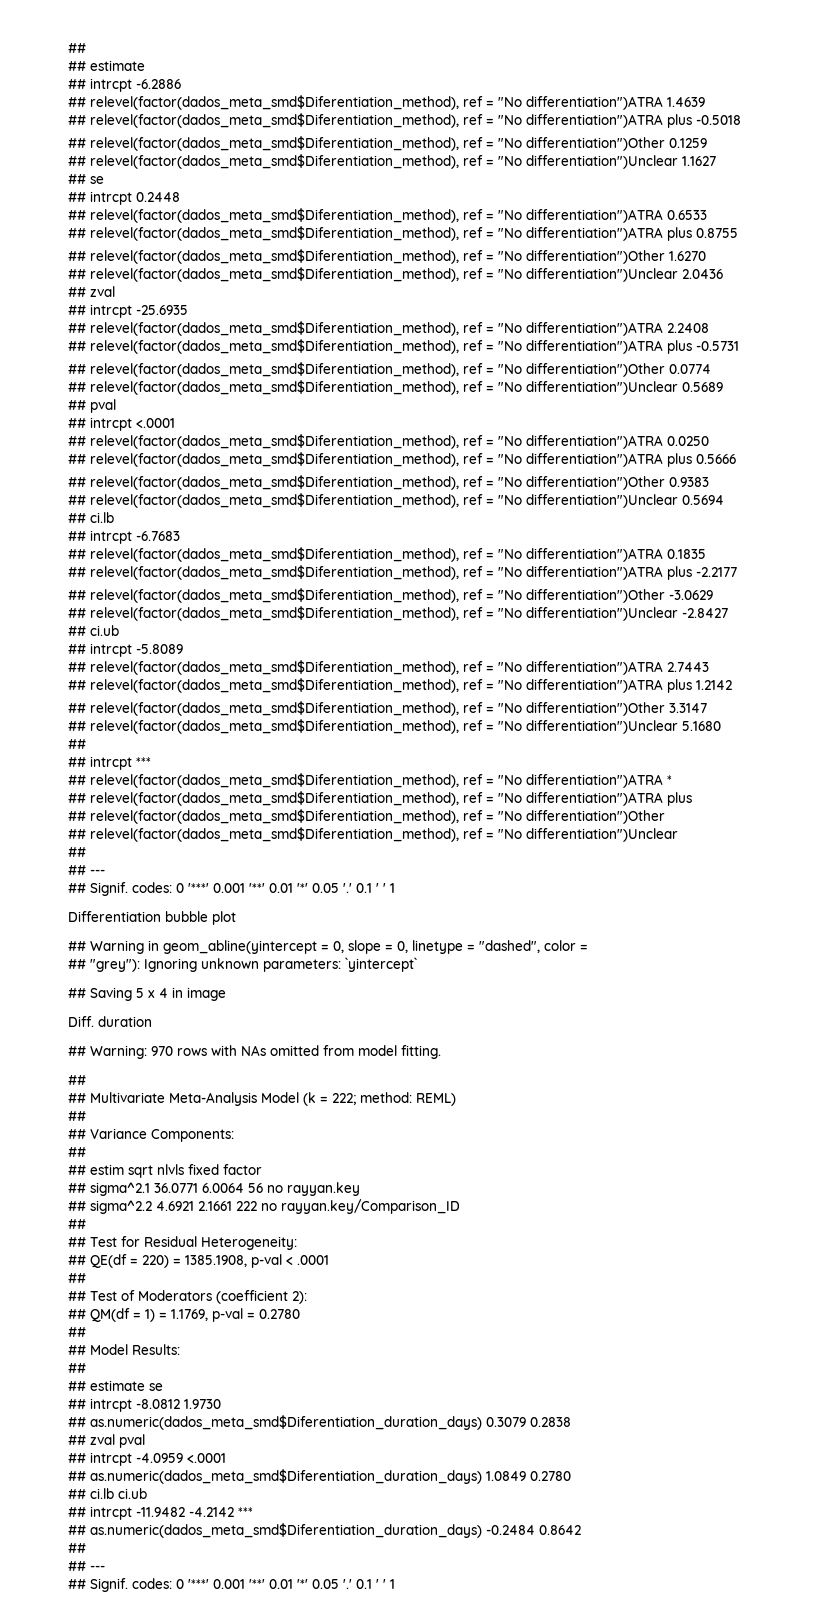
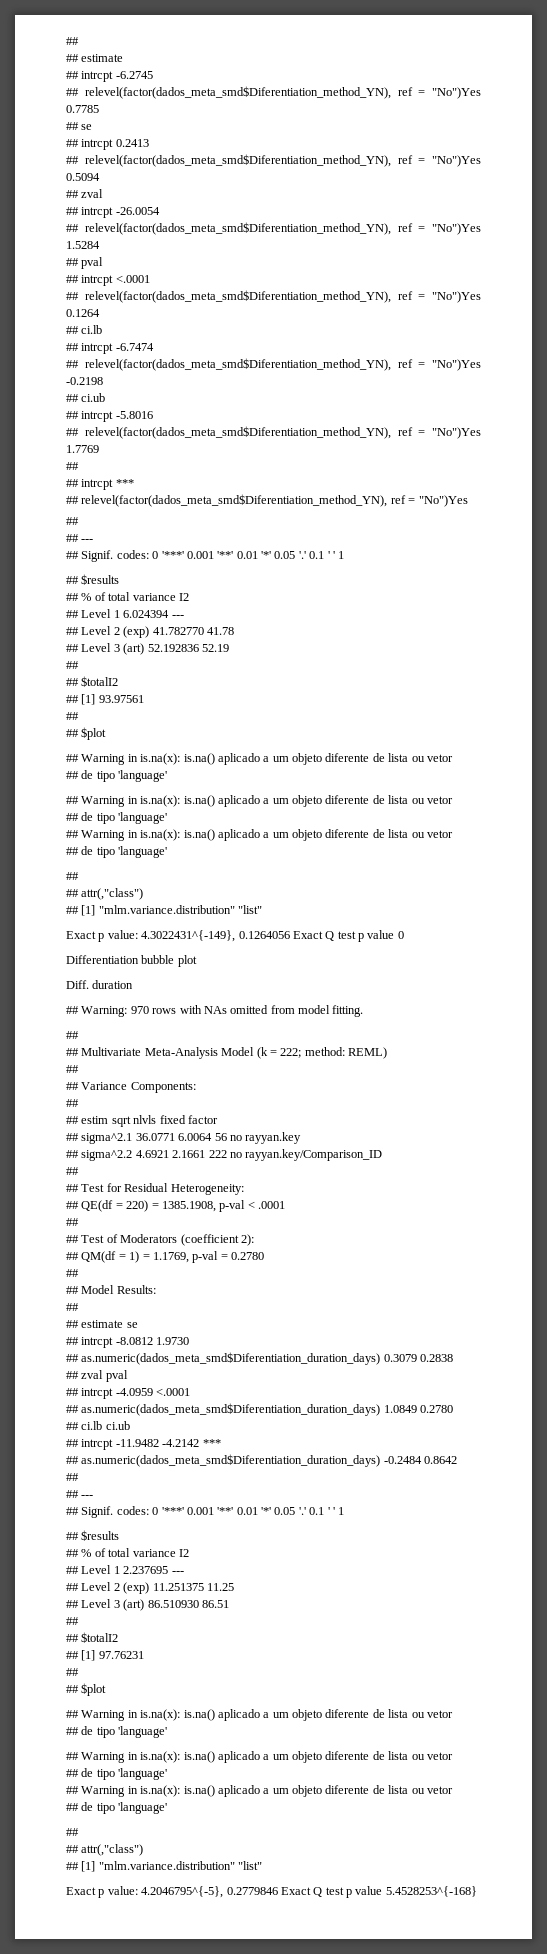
[136,79,181,89] [68,95,705,110] [68,113,741,128] [68,136,707,151] [68,154,716,169] -6.2886 // ## relevel(factor(dados_meta_smd$Diferentiation_method), ref = "No differentiation")ATRA 1.4639 // ## relevel(factor(dados_meta_smd$Diferentiation_method), ref = "No differentiation")ATRA plus -0.5018 // ## relevel(factor(dados_meta_smd$Diferentiation_method), ref = "No differentiation")Other 0.1259 // ## relevel(factor(dados_meta_smd$Diferentiation_method), ref = "No differentiation")Unclear 1.1627 -> [115,71,153,79] [66,86,481,99] [66,105,99,113] -6.2745 // ## relevel(factor(dados_meta_smd$Diferentiation_method_YN), ref = "No")Yes 0.7785
[136,192,180,202] [68,208,707,223] [68,226,738,241] [68,249,706,264] [68,267,723,282] 0.2448 // ## relevel(factor(dados_meta_smd$Diferentiation_method), ref = "No differentiation")ATRA 0.6533 // ## relevel(factor(dados_meta_smd$Diferentiation_method), ref = "No differentiation")ATRA plus 0.8755 // ## relevel(factor(dados_meta_smd$Diferentiation_method), ref = "No differentiation")Other 1.6270 // ## relevel(factor(dados_meta_smd$Diferentiation_method), ref = "No differentiation")Unclear 2.0436 -> [115,139,149,147] [66,154,481,167] [66,173,100,181] 0.2413 // ## relevel(factor(dados_meta_smd$Diferentiation_method_YN), ref = "No")Yes 0.5094
[136,305,188,315] [68,321,709,336] [68,339,739,354] [68,362,711,377] [68,380,723,395] -25.6935 // ## relevel(factor(dados_meta_smd$Diferentiation_method), ref = "No differentiation")ATRA 2.2408 // ## relevel(factor(dados_meta_smd$Diferentiation_method), ref = "No differentiation")ATRA plus -0.5731 // ## relevel(factor(dados_meta_smd$Diferentiation_method), ref = "No differentiation")Other 0.0774 // ## relevel(factor(dados_meta_smd$Diferentiation_method), ref = "No differentiation")Unclear 0.5689 -> [115,207,160,215] [66,222,481,235] [66,241,100,249] -26.0054 // ## relevel(factor(dados_meta_smd$Diferentiation_method_YN), ref = "No")Yes 1.5284
[90,434,709,449] [68,452,736,467] [68,475,709,490] [68,493,724,508] relevel(factor(dados_meta_smd$Diferentiation_method), ref = "No differentiation")ATRA 0.0250 // ## relevel(factor(dados_meta_smd$Diferentiation_method), ref = "No differentiation")ATRA plus 0.5666 // ## relevel(factor(dados_meta_smd$Diferentiation_method), ref = "No differentiation")Other 0.9383 // ## relevel(factor(dados_meta_smd$Diferentiation_method), ref = "No differentiation")Unclear 0.5694 -> [84,290,481,303] [66,309,100,317] relevel(factor(dados_meta_smd$Diferentiation_method_YN), ref = "No")Yes 0.1264
[136,531,180,541] [68,547,706,562] [68,565,737,580] [68,588,713,603] [68,606,728,621] -6.7683 // ## relevel(factor(dados_meta_smd$Diferentiation_method), ref = "No differentiation")ATRA 0.1835 // ## relevel(factor(dados_meta_smd$Diferentiation_method), ref = "No differentiation")ATRA plus -2.2177 // ## relevel(factor(dados_meta_smd$Diferentiation_method), ref = "No differentiation")Other -3.0629 // ## relevel(factor(dados_meta_smd$Diferentiation_method), ref = "No differentiation")Unclear -2.8427 -> [115,343,154,351] [66,358,481,371] [66,377,103,385] -6.7474 // ## relevel(factor(dados_meta_smd$Diferentiation_method_YN), ref = "No")Yes -0.2198
[136,644,183,654] [68,660,709,675] [68,678,732,693] [68,701,707,716] [68,719,721,734] -5.8089 // ## relevel(factor(dados_meta_smd$Diferentiation_method), ref = "No differentiation")ATRA 2.7443 // ## relevel(factor(dados_meta_smd$Diferentiation_method), ref = "No differentiation")ATRA plus 1.2142 // ## relevel(factor(dados_meta_smd$Diferentiation_method), ref = "No differentiation")Other 3.3147 // ## relevel(factor(dados_meta_smd$Diferentiation_method), ref = "No differentiation")Unclear 5.1680 -> [115,411,153,419] [66,426,481,439] [66,445,99,453] -5.8016 // ## relevel(factor(dados_meta_smd$Diferentiation_method_YN), ref = "No")Yes 1.7769
[90,773,672,788] [68,791,692,806] [68,809,665,824] [68,827,678,842] relevel(factor(dados_meta_smd$Diferentiation_method), ref = "No differentiation")ATRA * // ## relevel(factor(dados_meta_smd$Diferentiation_method), ref = "No differentiation")ATRA plus // ## relevel(factor(dados_meta_smd$Diferentiation_method), ref = "No differentiation")Other // ## relevel(factor(dados_meta_smd$Diferentiation_method), ref = "No differentiation")Unclear -> [81,494,468,507] relevel(factor(dados_meta_smd$Diferentiation_method_YN), ref = "No")Yes
[68,911,236,925] [68,940,588,954] [68,957,417,972] [68,987,226,1001] Differentiation bubble plot // ## Warning in geom_abline(yintercept = 0, slope = 0, linetype = "dashed", color = // ## "grey"): Ignoring unknown parameters: `yintercept` // ## Saving 5 x 4 in image -> [66,574,120,585] [66,592,189,601] [66,609,184,618] [66,626,234,638] [66,643,229,655] [66,661,79,669] [66,676,119,687] [66,694,144,705] [66,712,79,720] [66,727,107,740] [66,753,453,765] [66,770,168,782] [66,795,453,807] [66,812,168,824] [66,829,453,841] [66,846,168,858] [66,872,79,880] [66,888,144,900] [66,905,263,916] [66,930,404,942] [66,955,197,967] ## $results // ## % of total variance I2 // ## Level 1 6.024394 --- // ## Level 2 (exp) 41.782770 41.78 // ## Level 3 (art) 52.192836 52.19 // ## // ## $totalI2 // ## [1] 93.97561 // ## // ## $plot // ## Warning in is.na(x): is.na() aplicado a um objeto diferente de lista ou vetor // ## de tipo 'language' // ## Warning in is.na(x): is.na() aplicado a um objeto diferente de lista ou vetor // ## de tipo 'language' // ## Warning in is.na(x): is.na() aplicado a um objeto diferente de lista ou vetor // ## de tipo 'language' // ## // ## attr(,"class") // ## [1] "mlm.variance.distribution" "list" // Exact p value: 4.3022431^{-149}, 0.1264056 Exact Q test p value 0 // Differentiation bubble plot
(395, 1584) none -> [66,1530,120,1541] [66,1548,189,1557] [66,1565,184,1574] [66,1582,234,1594] [66,1599,229,1611] [66,1617,79,1625] [66,1632,119,1643] [66,1650,144,1661] [66,1668,79,1676] [66,1683,107,1696] [66,1709,453,1721] [66,1726,168,1738] [66,1751,453,1763] [66,1768,168,1780] [66,1785,453,1797] [66,1802,168,1814] [66,1828,79,1836] [66,1844,144,1856] [66,1861,263,1872] [66,1886,477,1898] // ## $results // ## % of total variance I2 // ## Level 1 2.237695 --- // ## Level 2 (exp) 11.251375 11.25 // ## Level 3 (art) 86.510930 86.51 // ## // ## $totalI2 // ## [1] 97.76231 // ## // ## $plot // ## Warning in is.na(x): is.na() aplicado a um objeto diferente de lista ou vetor // ## de tipo 'language' // ## Warning in is.na(x): is.na() aplicado a um objeto diferente de lista ou vetor // ## de tipo 'language' // ## Warning in is.na(x): is.na() aplicado a um objeto diferente de lista ou vetor // ## de tipo 'language' // ## // ## attr(,"class") // ## [1] "mlm.variance.distribution" "list" // Exact p value: 4.2046795^{-5}, 0.2779846 Exact Q test p value 5.4528253^{-168}

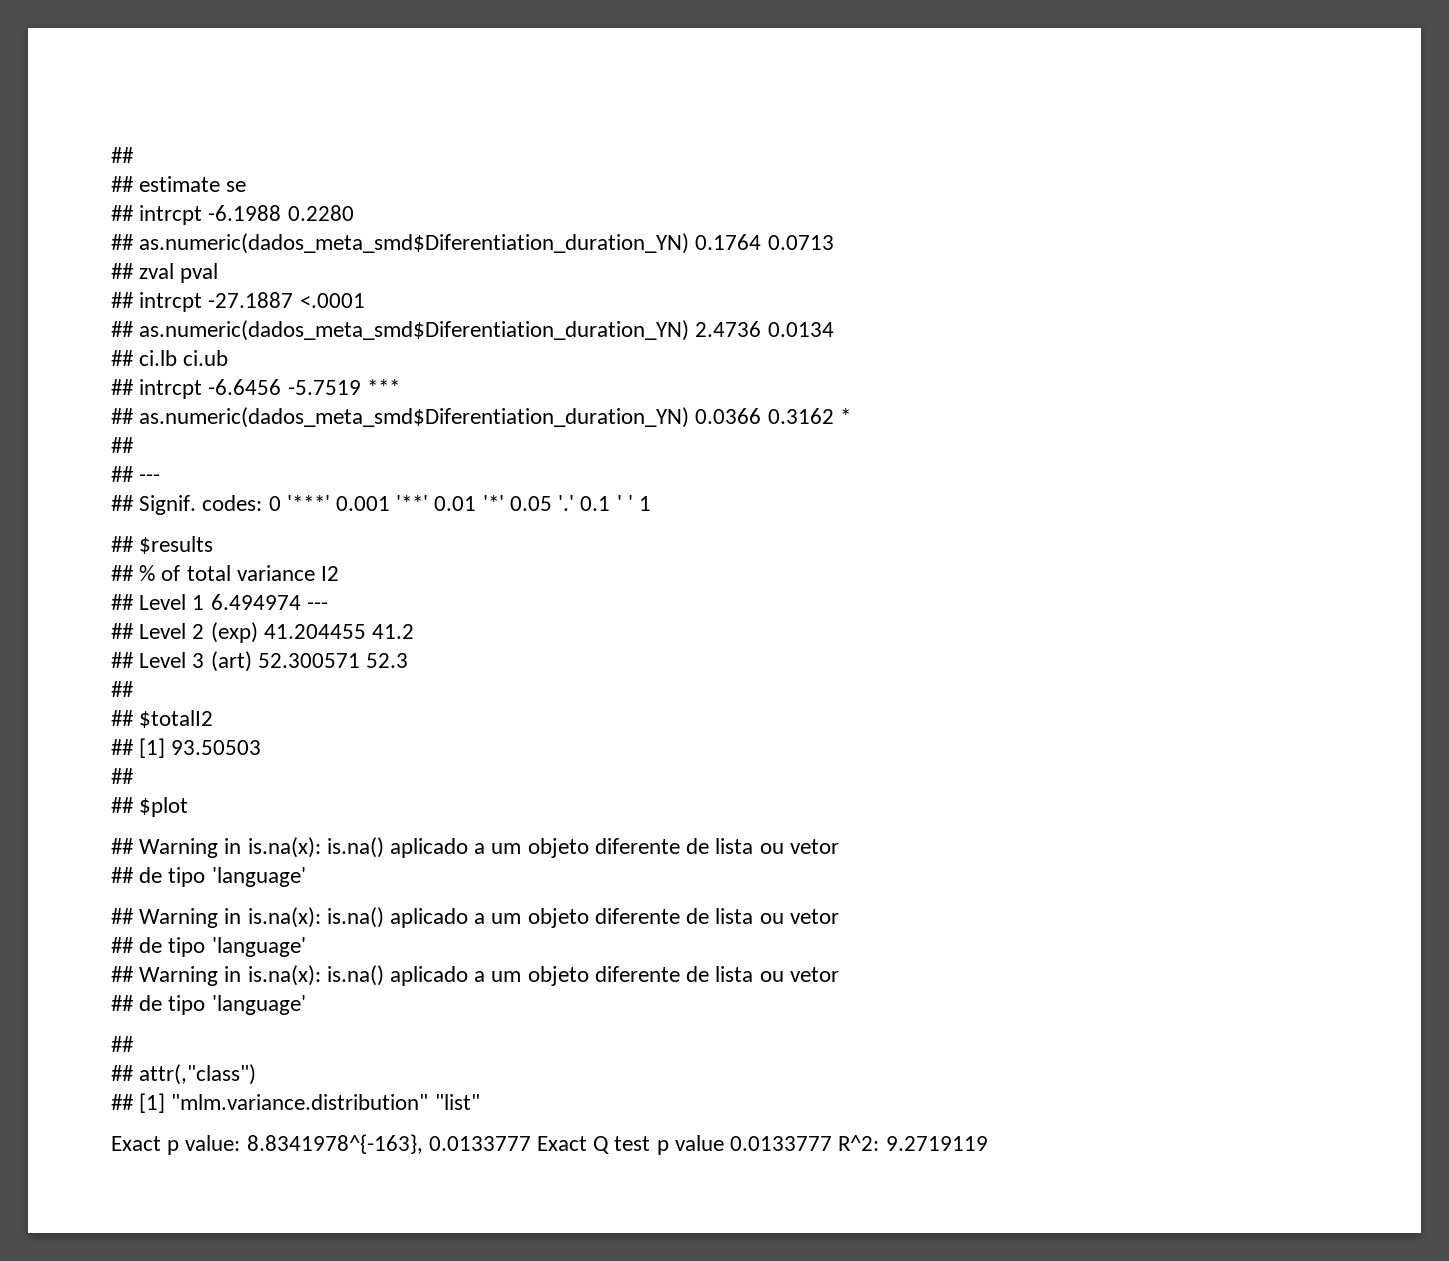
[66,37,79,45] [66,54,124,62] [66,71,153,82] [66,86,481,99] [66,105,99,113] [66,122,93,130] [66,139,149,150] [66,154,481,167] [66,173,100,181] [66,189,104,198] [66,207,160,218] [66,222,481,235] [66,241,100,249] [66,257,104,269] [66,275,150,286] [66,290,481,303] [66,309,100,317] [66,325,103,334] [66,343,154,354] [66,358,481,371] [66,377,103,385] [66,393,106,402] [66,411,153,422] [66,426,481,439] [66,445,99,453] [66,462,79,470] [66,479,134,490] [66,494,468,507] ## // ## estimate // ## intrcpt -6.2745 // ## relevel(factor(dados_meta_smd$Diferentiation_method_YN), ref = "No")Yes 0.7785 // ## se // ## intrcpt 0.2413 // ## relevel(factor(dados_meta_smd$Diferentiation_method_YN), ref = "No")Yes 0.5094 // ## zval // ## intrcpt -26.0054 // ## relevel(factor(dados_meta_smd$Diferentiation_method_YN), ref = "No")Yes 1.5284 // ## pval // ## intrcpt <.0001 // ## relevel(factor(dados_meta_smd$Diferentiation_method_YN), ref = "No")Yes 0.1264 // ## ci.lb // ## intrcpt -6.7474 // ## relevel(factor(dados_meta_smd$Diferentiation_method_YN), ref = "No")Yes -0.2198 // ## ci.ub // ## intrcpt -5.8016 // ## relevel(factor(dados_meta_smd$Diferentiation_method_YN), ref = "No")Yes 1.7769 // ## // ## intrcpt *** // ## relevel(factor(dados_meta_smd$Diferentiation_method_YN), ref = "No")Yes -> [111,147,134,163] [111,176,247,192] [111,205,354,225] [111,233,834,254] [111,263,219,283] [111,292,365,312] [111,320,834,341] [111,350,229,366] [111,379,400,399] [111,407,851,428] ## // ## estimate se // ## intrcpt -6.1988 0.2280 // ## as.numeric(dados_meta_smd$Diferentiation_duration_YN) 0.1764 0.0713 // ## zval pval // ## intrcpt -27.1887 <.0001 // ## as.numeric(dados_meta_smd$Diferentiation_duration_YN) 2.4736 0.0134 // ## ci.lb ci.ub // ## intrcpt -6.6456 -5.7519 *** // ## as.numeric(dados_meta_smd$Diferentiation_duration_YN) 0.0366 0.3162 *
[123,610,184,618] [66,626,234,638] [66,643,229,655] [66,661,79,669] [66,676,119,687] [66,694,144,705] 6.024394 --- // ## Level 2 (exp) 41.782770 41.78 // ## Level 3 (art) 52.192836 52.19 // ## // ## $totalI2 // ## [1] 93.97561 -> [210,594,328,610] [111,622,415,643] [111,651,409,672] [111,681,134,697] [111,710,214,728] [111,738,262,758] 6.494974 --- // ## Level 2 (exp) 41.204455 41.2 // ## Level 3 (art) 52.300571 52.3 // ## // ## $totalI2 // ## [1] 93.50503
[141,930,404,942] [66,955,197,967] [66,980,134,989] [66,1005,364,1017] [66,1031,79,1039] [66,1047,387,1059] [66,1065,79,1073] [66,1082,196,1093] [66,1099,79,1107] [66,1115,218,1127] [66,1132,302,1144] [66,1149,383,1161] [66,1167,79,1175] [66,1183,244,1195] [66,1200,285,1212] [66,1218,79,1226] [66,1234,254,1246] [66,1251,264,1263] [66,1269,79,1277] [66,1285,156,1294] [66,1303,79,1311] [66,1320,138,1328] [66,1337,190,1348] [66,1352,454,1365] [66,1370,128,1382] [66,1388,191,1399] [66,1403,454,1416] [66,1421,130,1430] [66,1439,221,1450] [66,1454,458,1467] [66,1473,79,1481] [66,1490,94,1498] [66,1506,345,1518] [66,1530,120,1541] [66,1548,189,1557] [66,1565,184,1574] [66,1582,234,1594] [66,1599,229,1611] [66,1617,79,1625] [66,1632,119,1643] [66,1650,144,1661] [66,1668,79,1676] [66,1683,107,1696] [66,1709,453,1721] [66,1726,168,1738] [66,1751,453,1763] [66,1768,168,1780] [66,1785,453,1797] [66,1802,168,1814] [66,1828,79,1836] [66,1844,144,1856] [66,1861,263,1872] [66,1886,477,1898] 4.3022431^{-149}, 0.1264056 Exact Q test p value 0 // Differentiation bubble plot // Diff. duration // ## Warning: 970 rows with NAs omitted from model fitting. // ## // ## Multivariate Meta-Analysis Model (k = 222; method: REML) // ## // ## Variance Components: // ## // ## estim sqrt nlvls fixed factor // ## sigma^2.1 36.0771 6.0064 56 no rayyan.key // ## sigma^2.2 4.6921 2.1661 222 no rayyan.key/Comparison_ID // ## // ## Test for Residual Heterogeneity: // ## QE(df = 220) = 1385.1908, p-val < .0001 // ## // ## Test of Moderators (coefficient 2): // ## QM(df = 1) = 1.1769, p-val = 0.2780 // ## // ## Model Results: // ## // ## estimate se // ## intrcpt -8.0812 1.9730 // ## as.numeric(dados_meta_smd$Diferentiation_duration_days) 0.3079 0.2838 // ## zval pval // ## intrcpt -4.0959 <.0001 // ## as.numeric(dados_meta_smd$Diferentiation_duration_days) 1.0849 0.2780 // ## ci.lb ci.ub // ## intrcpt -11.9482 -4.2142 *** // ## as.numeric(dados_meta_smd$Diferentiation_duration_days) -0.2484 0.8642 // ## // ## --- // ## Signif. codes: 0 '***' 0.001 '**' 0.01 '*' 0.05 '.' 0.1 ' ' 1 // ## $results // ## % of total variance I2 // ## Level 1 2.237695 --- // ## Level 2 (exp) 11.251375 11.25 // ## Level 3 (art) 86.510930 86.51 // ## // ## $totalI2 // ## [1] 97.76231 // ## // ## $plot // ## Warning in is.na(x): is.na() aplicado a um objeto diferente de lista ou vetor // ## de tipo 'language' // ## Warning in is.na(x): is.na() aplicado a um objeto diferente de lista ou vetor // ## de tipo 'language' // ## Warning in is.na(x): is.na() aplicado a um objeto diferente de lista ou vetor // ## de tipo 'language' // ## // ## attr(,"class") // ## [1] "mlm.variance.distribution" "list" // Exact p value: 4.2046795^{-5}, 0.2779846 Exact Q test p value 5.4528253^{-168} -> [246,1134,988,1155] 8.8341978^{-163}, 0.0133777 Exact Q test p value 0.0133777 R^2: 9.2719119

